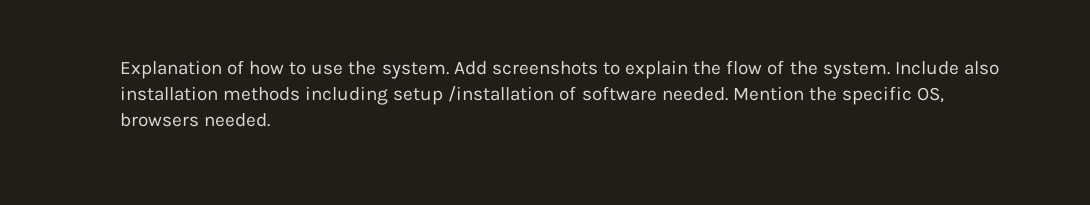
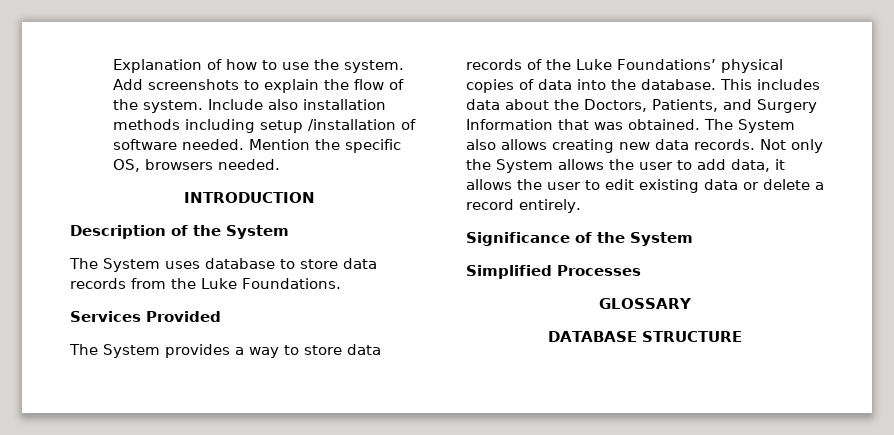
(270, 120) none -> [183,192,315,203] [70,225,289,239] [69,258,377,272] [70,278,341,289] [70,311,221,322] [69,344,381,358] [466,59,783,73] [466,79,820,93] [466,99,817,113] [466,119,795,133] [466,139,823,153] [466,159,785,173] [466,179,824,193] [466,199,581,213] [466,232,693,246] [466,265,641,279] [599,298,692,309] [547,331,743,342] // INTRODUCTION // Description of the System // The System uses database to store data records from the Luke Foundations. // Services Provided // The System provides a way to store data records of the Luke Foundations’ physical copies of data into the database. This includes data about the Doctors, Patients, and Surgery Information that was obtained. The System also allows creating new data records. Not only the System allows the user to add data, it allows the user to edit existing data or delete a record entirely. // Significance of the System // Simplified Processes // GLOSSARY // DATABASE STRUCTURE

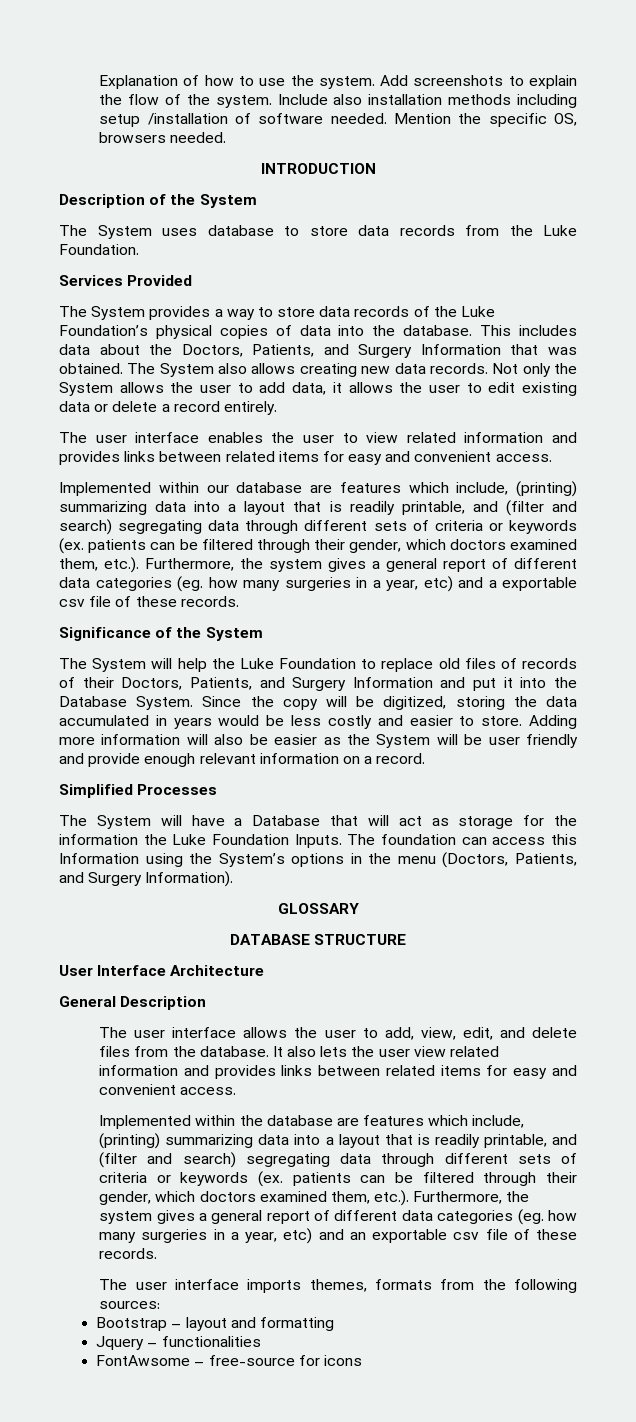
[242,278,341,289] Foundations. -> [59,244,139,255] Foundation.
[617,59,716,70] Foundations’ -> [59,325,148,336] Foundation’s
[466,232,693,246] [466,265,641,279] [599,298,692,309] [547,331,743,342] Significance of the System // Simplified Processes // GLOSSARY // DATABASE STRUCTURE -> [59,432,578,443] [59,451,552,465] [59,481,577,497] [59,500,577,516] [59,519,577,535] [59,538,577,554] [59,557,577,573] [59,576,577,592] [59,596,239,607] [59,627,263,641] [59,658,578,672] [59,677,577,691] [59,696,577,710] [59,715,577,729] [59,734,578,748] [59,753,426,767] [59,784,218,798] [59,815,577,829] [59,834,577,848] [59,852,577,868] [59,871,234,887] [277,903,359,914] [229,934,407,945] [59,965,265,976] [59,996,207,1010] [99,1027,578,1040] [99,1046,500,1057] [99,1065,577,1079] [99,1084,237,1095] [99,1115,525,1129] [99,1133,578,1149] [99,1152,578,1168] [99,1171,578,1187] [99,1190,530,1206] [99,1209,578,1225] [99,1228,578,1244] [99,1248,158,1259] [99,1279,577,1293] [99,1301,161,1309] [96,1317,334,1331] [96,1336,261,1350] [96,1355,362,1366] The user interface enables the user to view related information and provides links between related items for easy and convenient access. // Implemented within our database are features which include, (printing) summarizing data into a layout that is readily printable, and (filter and search) segregating data through different sets of criteria or keywords (ex. patients can be filtered through their gender, which doctors examined them, etc.). Furthermore, the system gives a general report of different data categories (eg. how many surgeries in a year, etc) and a exportable csv file of these records. // Significance of the System // The System will help the Luke Foundation to replace old files of records of their Doctors, Patients, and Surgery Information and put it into the Database System. Since the copy will be digitized, storing the data accumulated in years would be less costly and easier to store. Adding more information will also be easier as the System will be user friendly and provide enough relevant information on a record. // Simplified Processes // The System will have a Database that will act as storage for the information the Luke Foundation Inputs. The foundation can access this Information using the System’s options in the menu (Doctors, Patients, and Surgery Information). // GLOSSARY // DATABASE STRUCTURE // User Interface Architecture // General Description // The user interface allows the user to add, view, edit, and delete files from the database. It also lets the user view related information and provides links between related items for easy and convenient access. // Implemented within the database are features which include, (printing) summarizing data into a layout that is readily printable, and (filter and search) segregating data through different sets of criteria or keywords (ex. patients can be filtered through their gender, which doctors examined them, etc.). Furthermore, the system gives a general report of different data categories (eg. how many surgeries in a year, etc) and an exportable csv file of these records. // The user interface imports themes, formats from the following sources: // Bootstrap – layout and formatting // Jquery – functionalities // FontAwsome – free-source for icons

